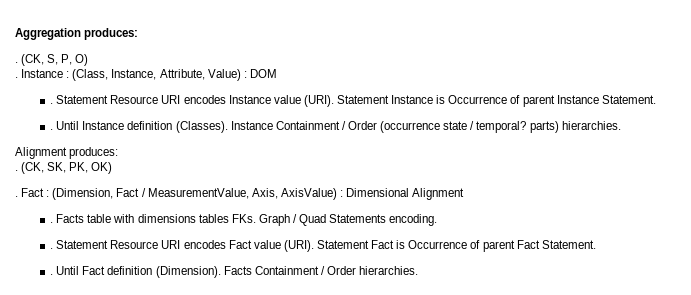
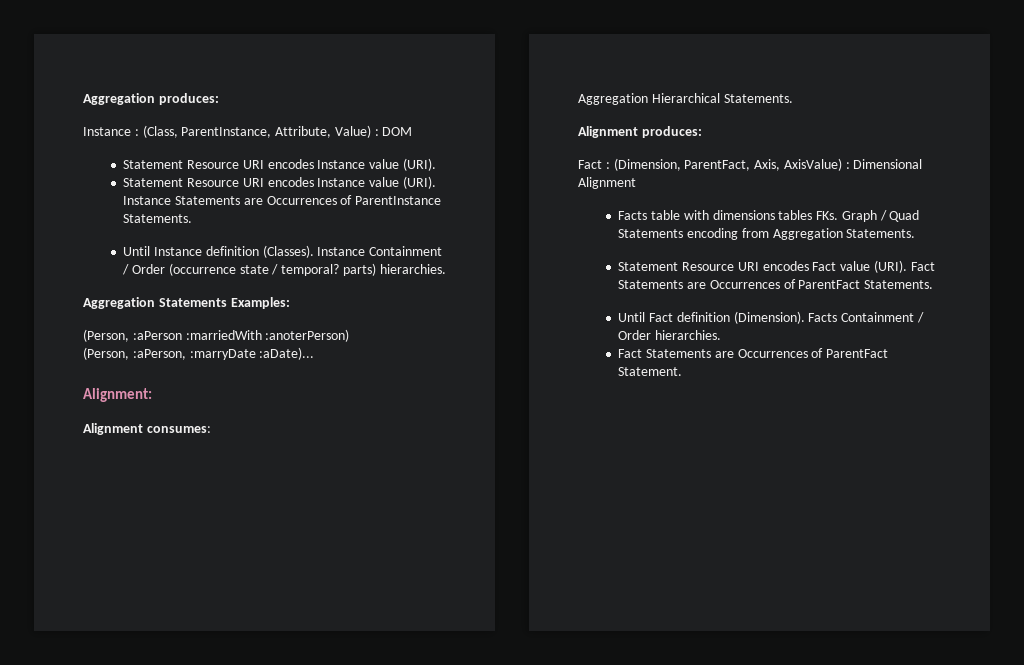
[15,54,89,66] [15,77,18,78] . (CK, S, P, O) // . -> (219, 99) none
[111,69,157,80] Instance, -> [181,127,272,138] ParentInstance,
[50,95,656,107] [50,129,54,130] . Statement Resource URI encodes Instance value (URI). Statement Instance is Occurrence of parent Instance Statement. // . -> [123,158,436,171] [123,176,436,189] [123,195,442,205] [123,214,193,223] Statement Resource URI encodes Instance value (URI). // Statement Resource URI encodes Instance value (URI). Instance Statements are Occurrences of ParentInstance Statements. //
[15,147,119,159] [15,162,113,174] [15,188,249,200] Alignment produces: // . (CK, SK, PK, OK) // . Fact : (Dimension, Fact / MeasurementValue, -> [83,297,290,309] [83,329,350,342] [83,347,315,360] [83,388,152,402] [83,423,211,435] [578,93,793,105] [578,126,702,138] [578,158,751,171] Aggregation Statements Examples: // (Person, :aPerson :marriedWith :anoterPerson) // (Person, :aPerson, :marryDate :aDate)... // Alignment: // Alignment consumes: // Aggregation Hierarchical Statements. // Alignment produces: // Fact : (Dimension, ParentFact,
[50,222,54,223] . -> (636, 183) none
[389,214,438,226] [50,248,54,249] encoding. // . -> [687,228,916,240] encoding from Aggregation Statements. //
[316,240,596,252] [50,274,54,275] Statement Fact is Occurrence of parent Fact Statement. // . -> [910,262,935,271] [618,279,934,289] Fact Statements are Occurrences of ParentFact Statements. //
(419, 270) none -> [618,348,889,358] [618,367,683,376] // Fact Statements are Occurrences of ParentFact Statement.

